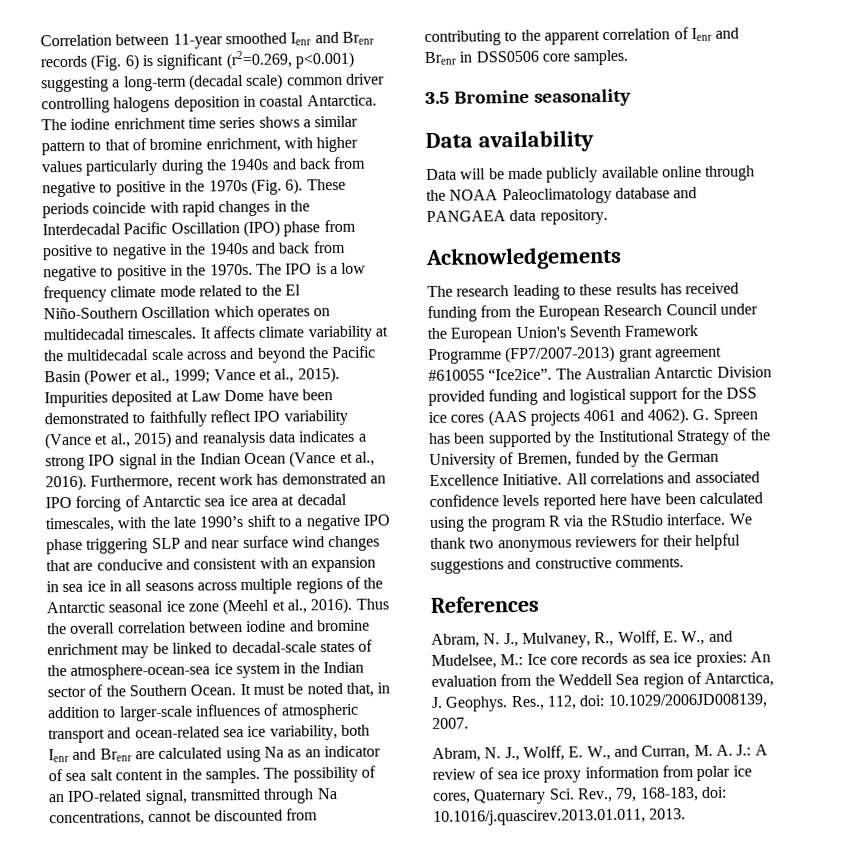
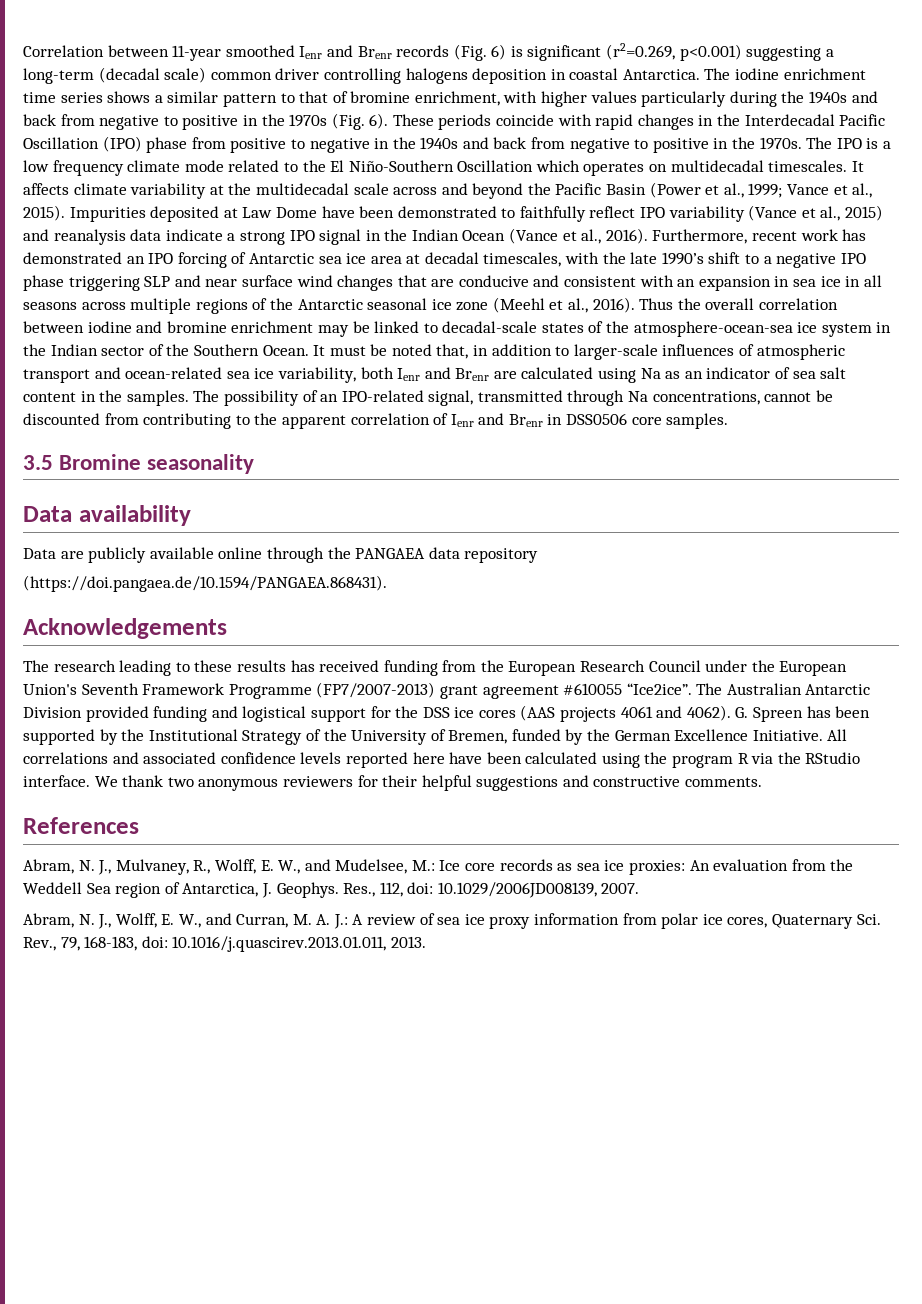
[298,430,356,443] indicates -> [165,229,223,241] indicate
[460,167,543,180] will be made -> [60,551,84,559] are
[449,187,698,205] [426,209,608,225] NOAA Paleoclimatology database and PANGAEA data repository. -> [355,547,539,563] [23,575,387,592] PANGAEA data repository // (https://doi.pangaea.de/10.1594/PANGAEA.868431).

